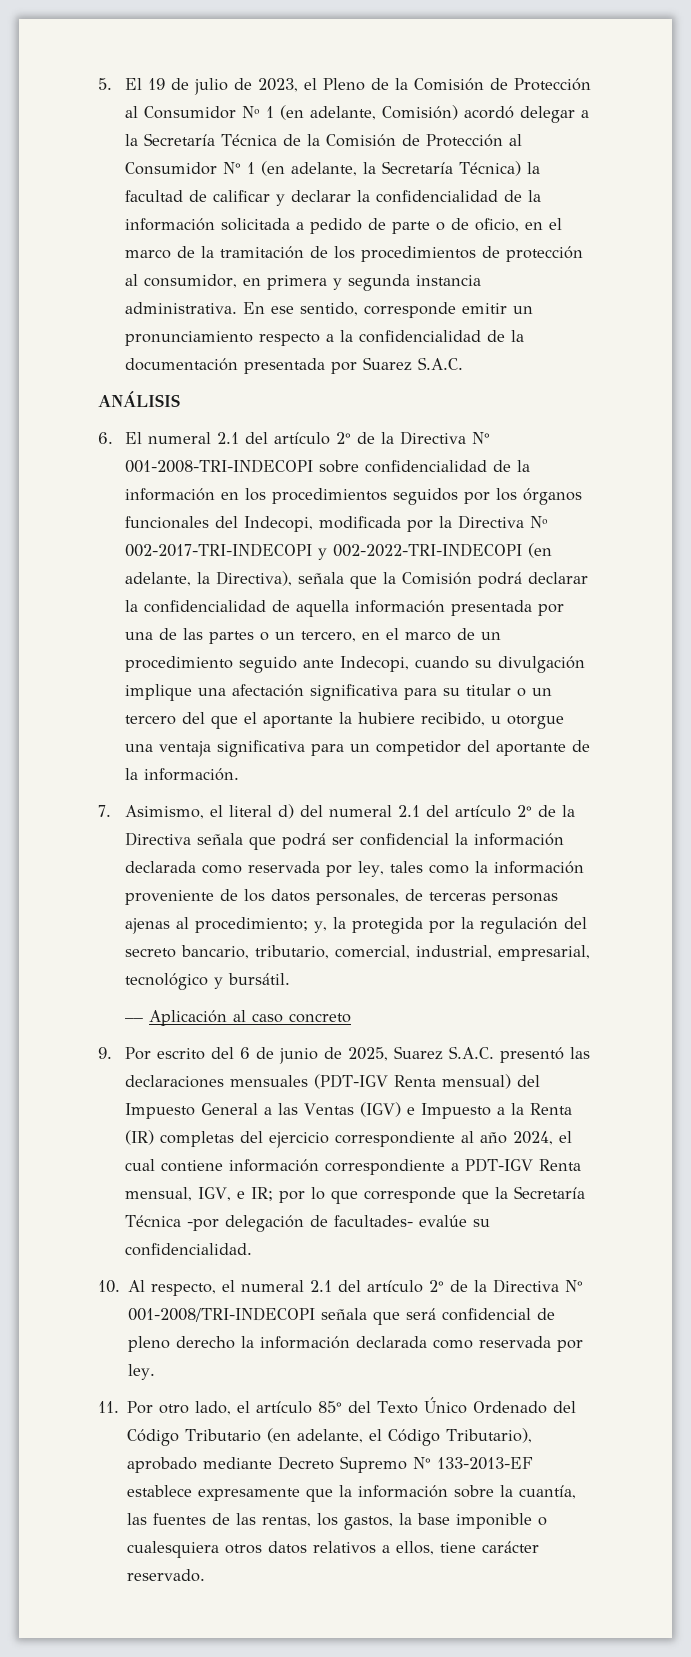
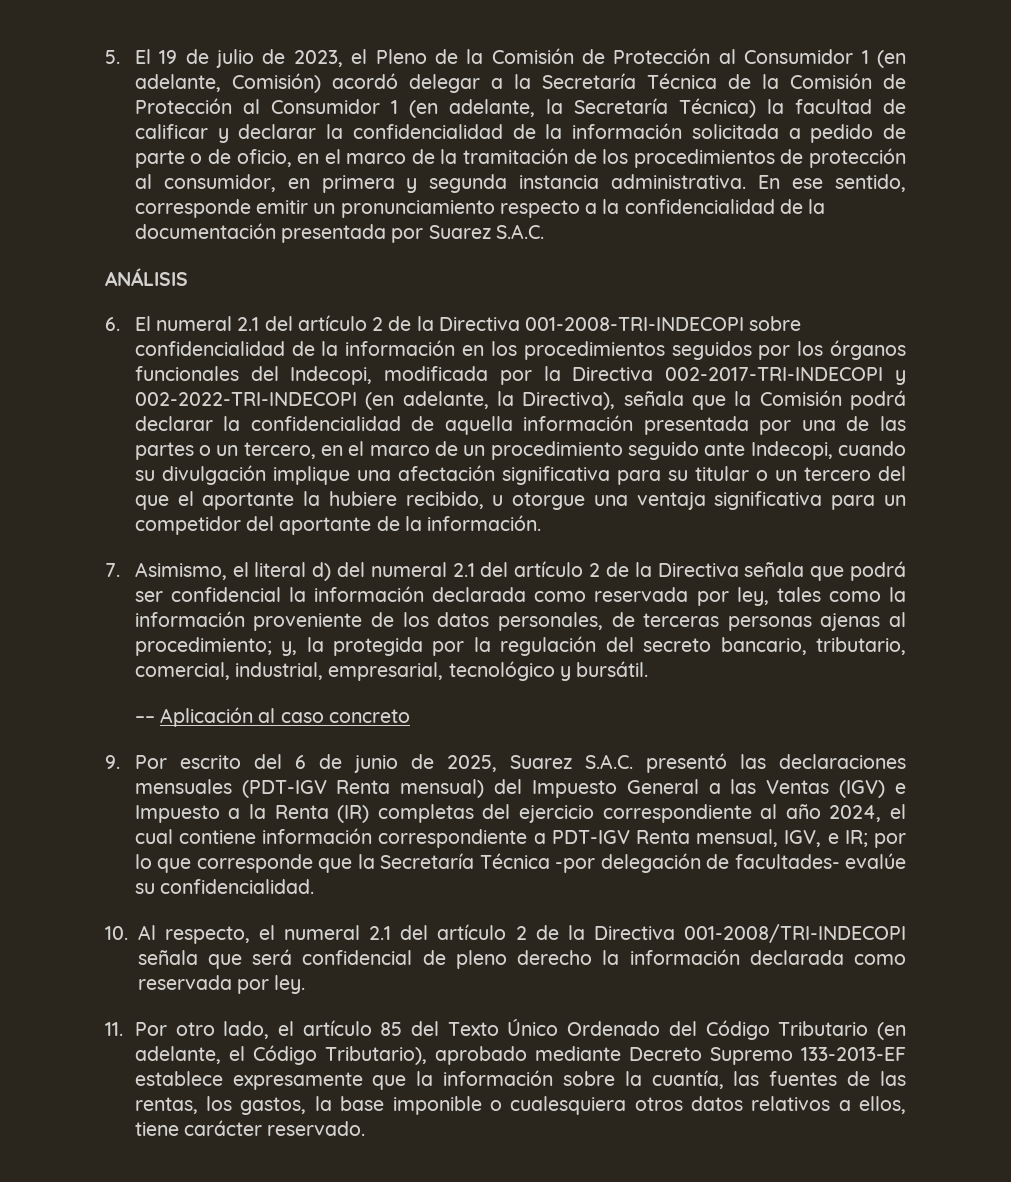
[242,106,261,118] Nº -> (854, 56) none
[223,162,242,174] N° -> (380, 106) none
[336,431,491,445] 2° de la Directiva N° -> [372,316,520,331] 2 de la Directiva
[530,516,549,528] Nº -> (654, 374) none
[517,805,533,817] 2° -> [589,563,601,577] 2
[429,1279,584,1293] 2° de la Directiva N° -> [515,925,675,940] 2 de la Directiva
[318,1401,343,1413] 85° -> [380,1022,403,1036] 85
[413,1457,432,1469] N° -> (793, 1056) none

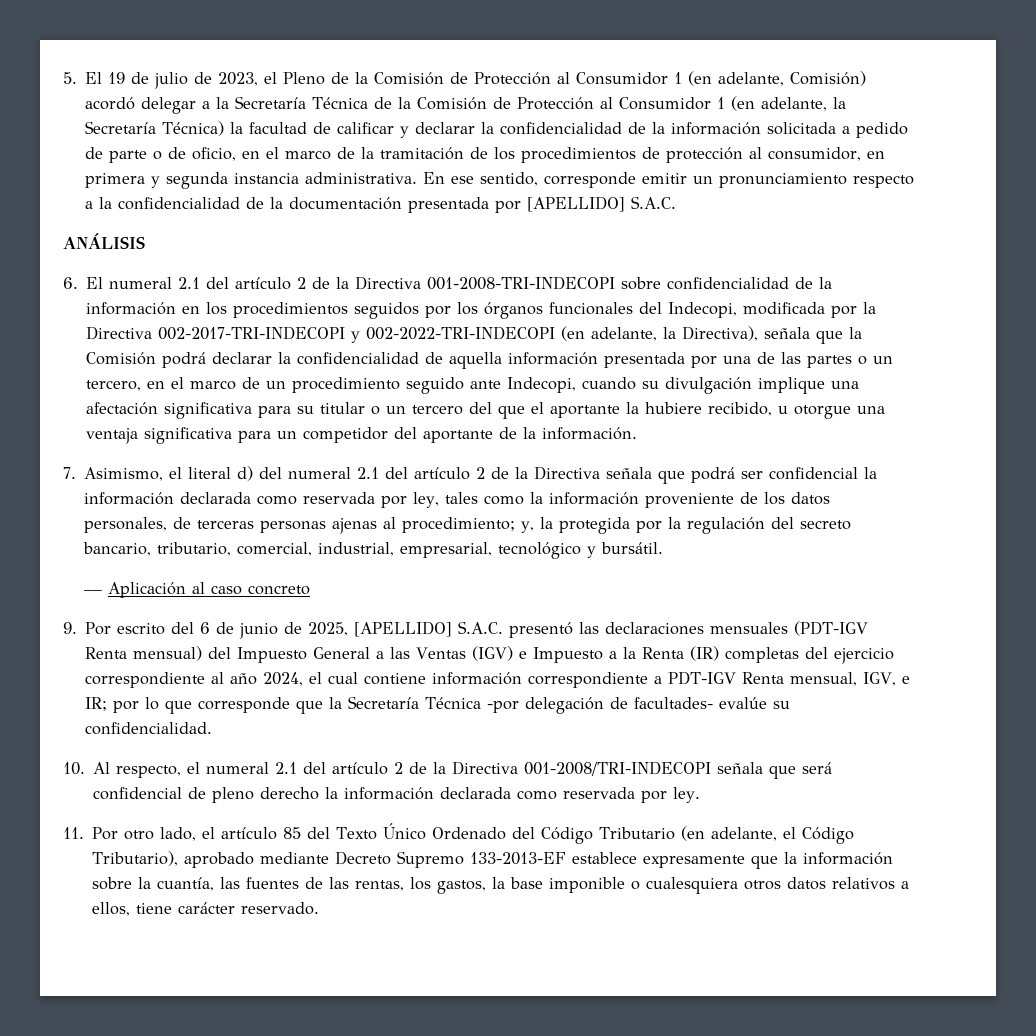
[428,225,491,239] Suarez -> [527,196,626,212] [APELLIDO]
[509,755,572,769] Suarez -> [354,621,453,637] [APELLIDO]

